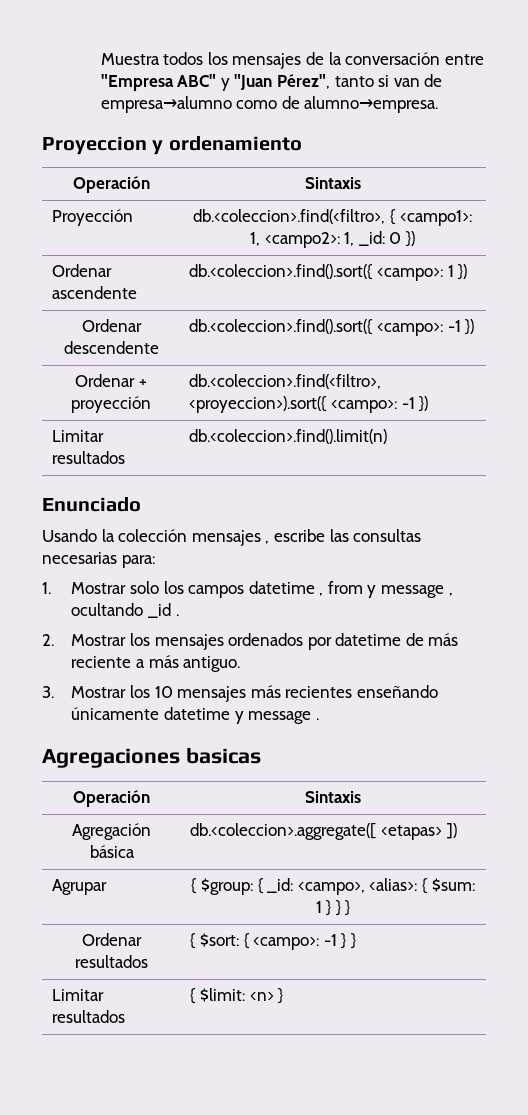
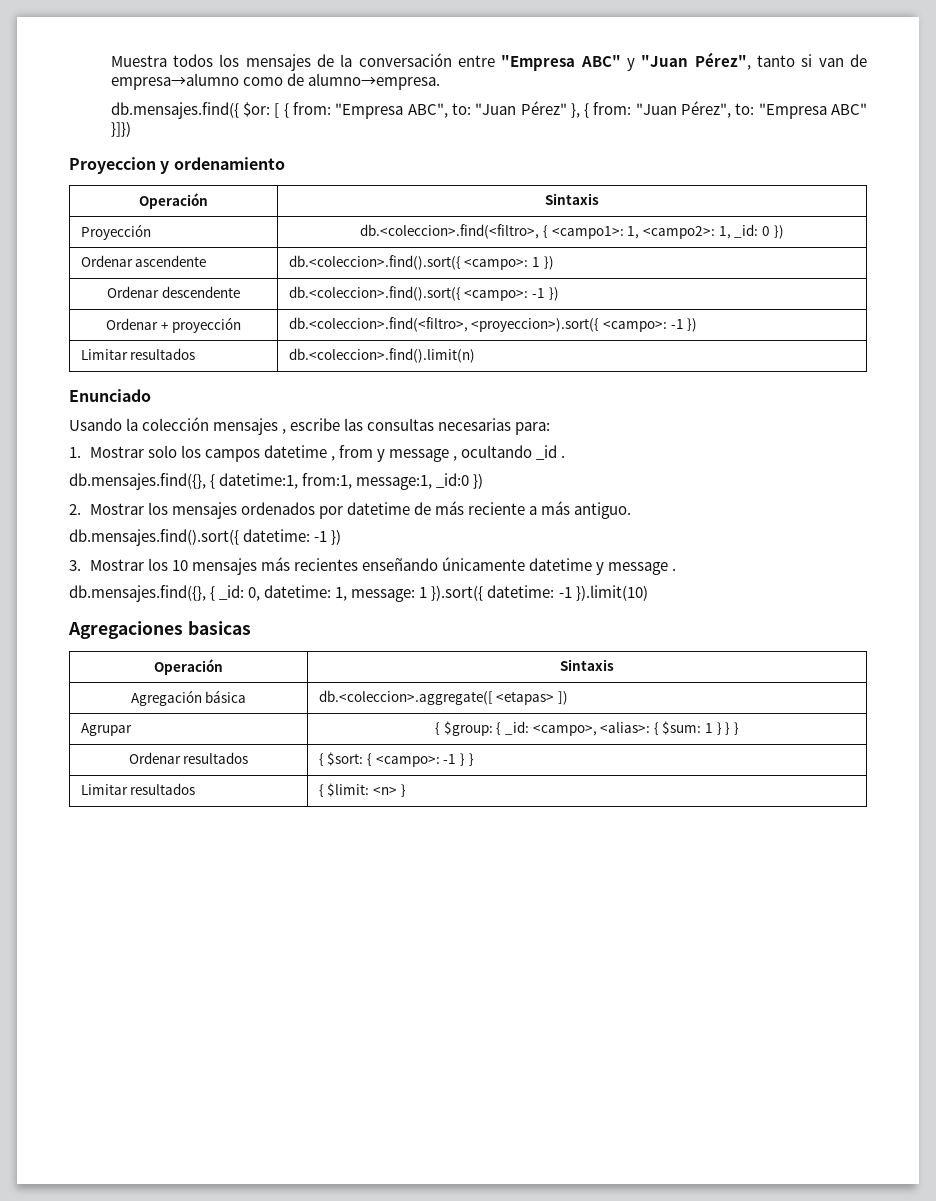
(439, 104) none -> [110,101,868,119] [110,121,131,137] // db.mensajes.find({ $or: [ { from: "Empresa ABC", to: "Juan Pérez" }, { from: "Juan Pérez", to: "Empresa ABC" }]})
(179, 615) none -> [69,473,484,490] // db.mensajes.find({}, { datetime:1, from:1, message:1, _id:0 })
(241, 664) none -> [69,529,342,546] // db.mensajes.find().sort({ datetime: -1 })
(319, 719) none -> [69,585,648,602] // db.mensajes.find({}, { _id: 0, datetime: 1, message: 1 }).sort({ datetime: -1 }).limit(10)

